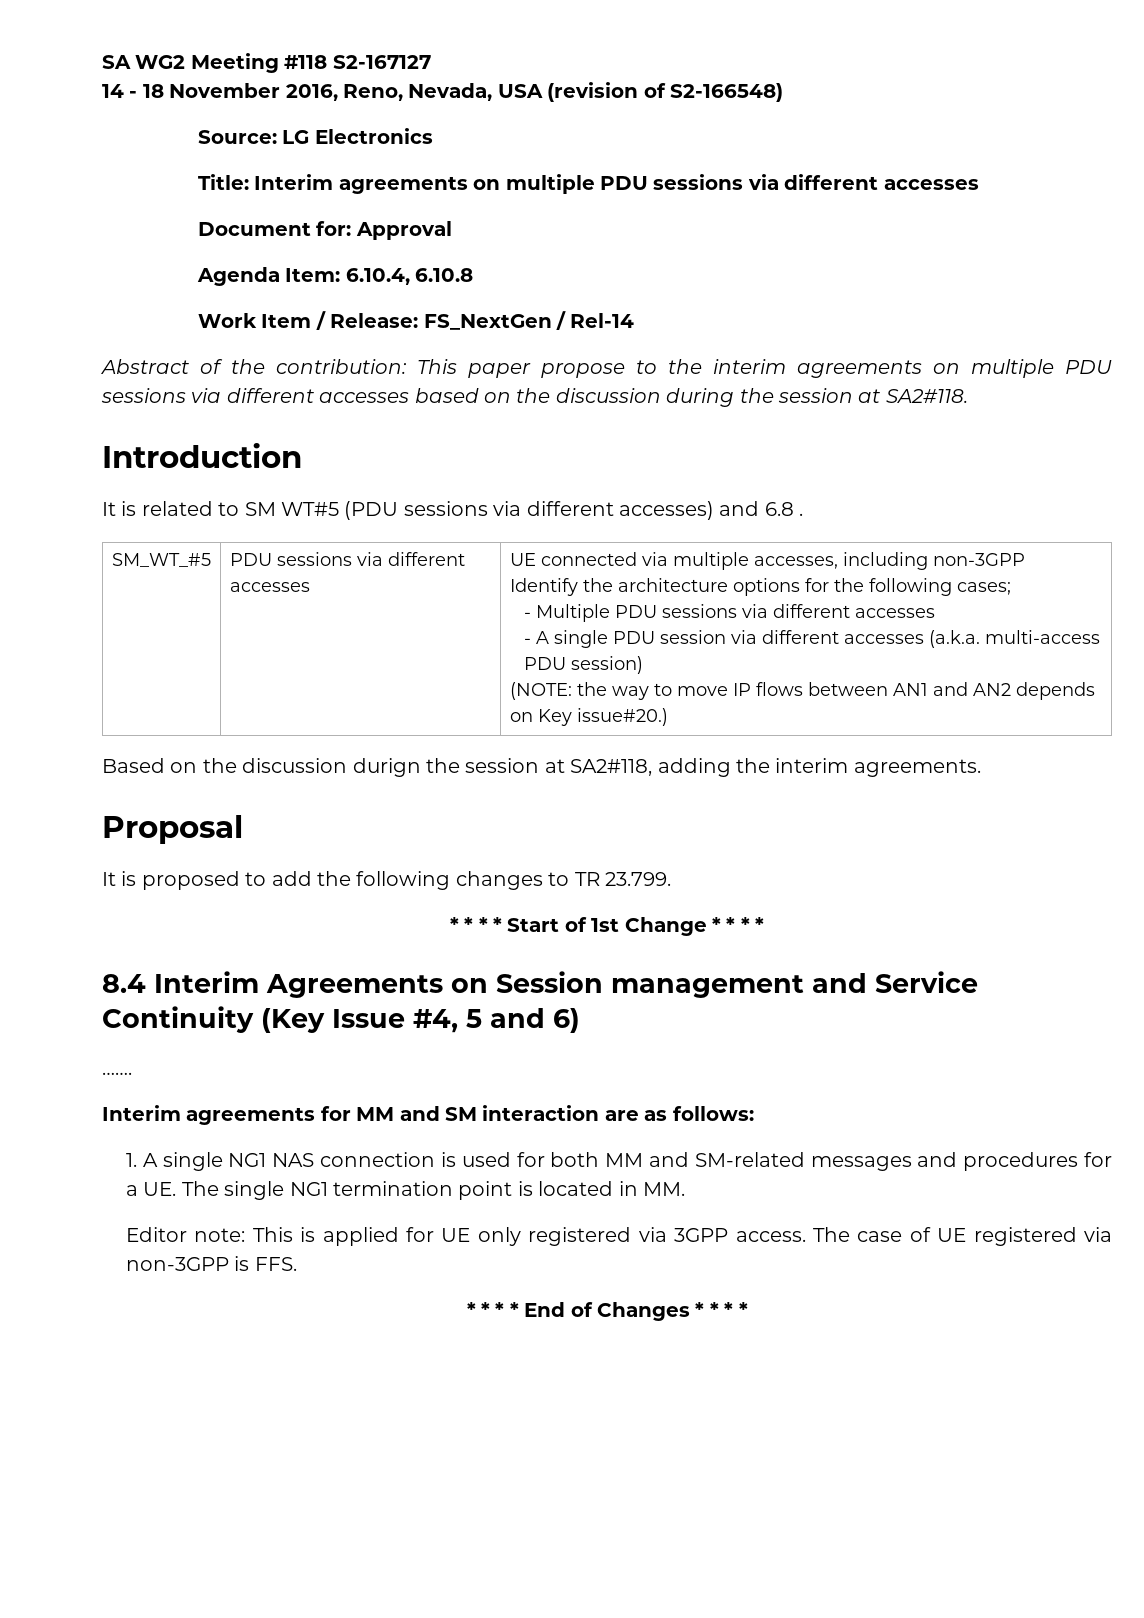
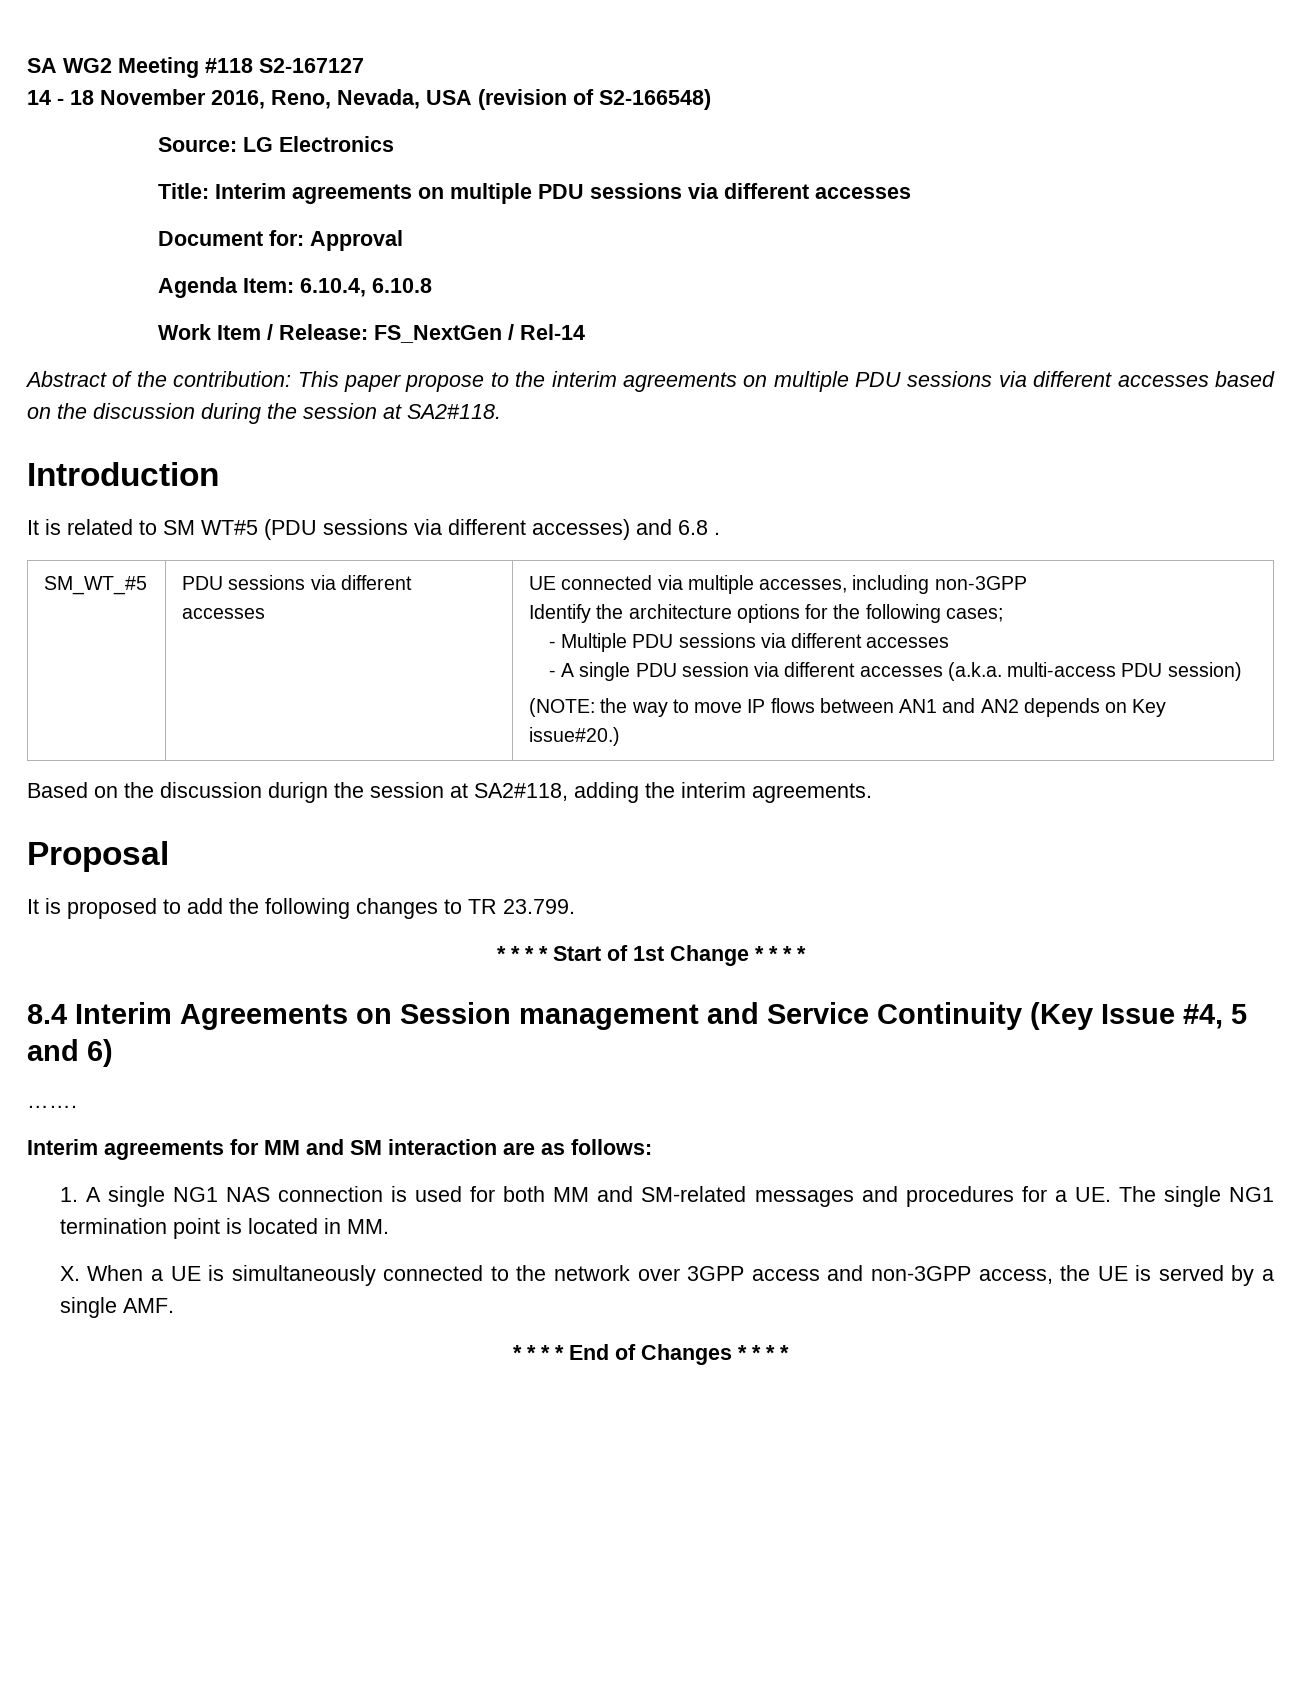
[126,1227,1113,1246] [126,1256,297,1271] Editor note: This is applied for UE only registered via 3GPP access. The case of UE registered via non-3GPP is FFS. -> [59,1265,1275,1286] [59,1297,174,1318] X. When a UE is simultaneously connected to the network over 3GPP access and non-3GPP access, the UE is served by a single AMF.

